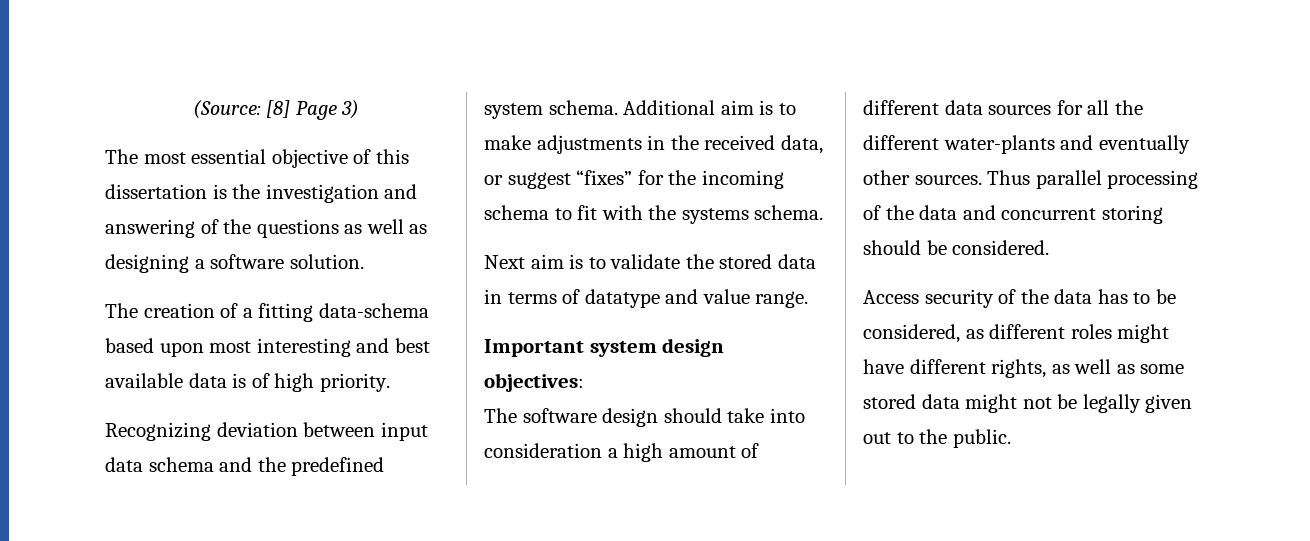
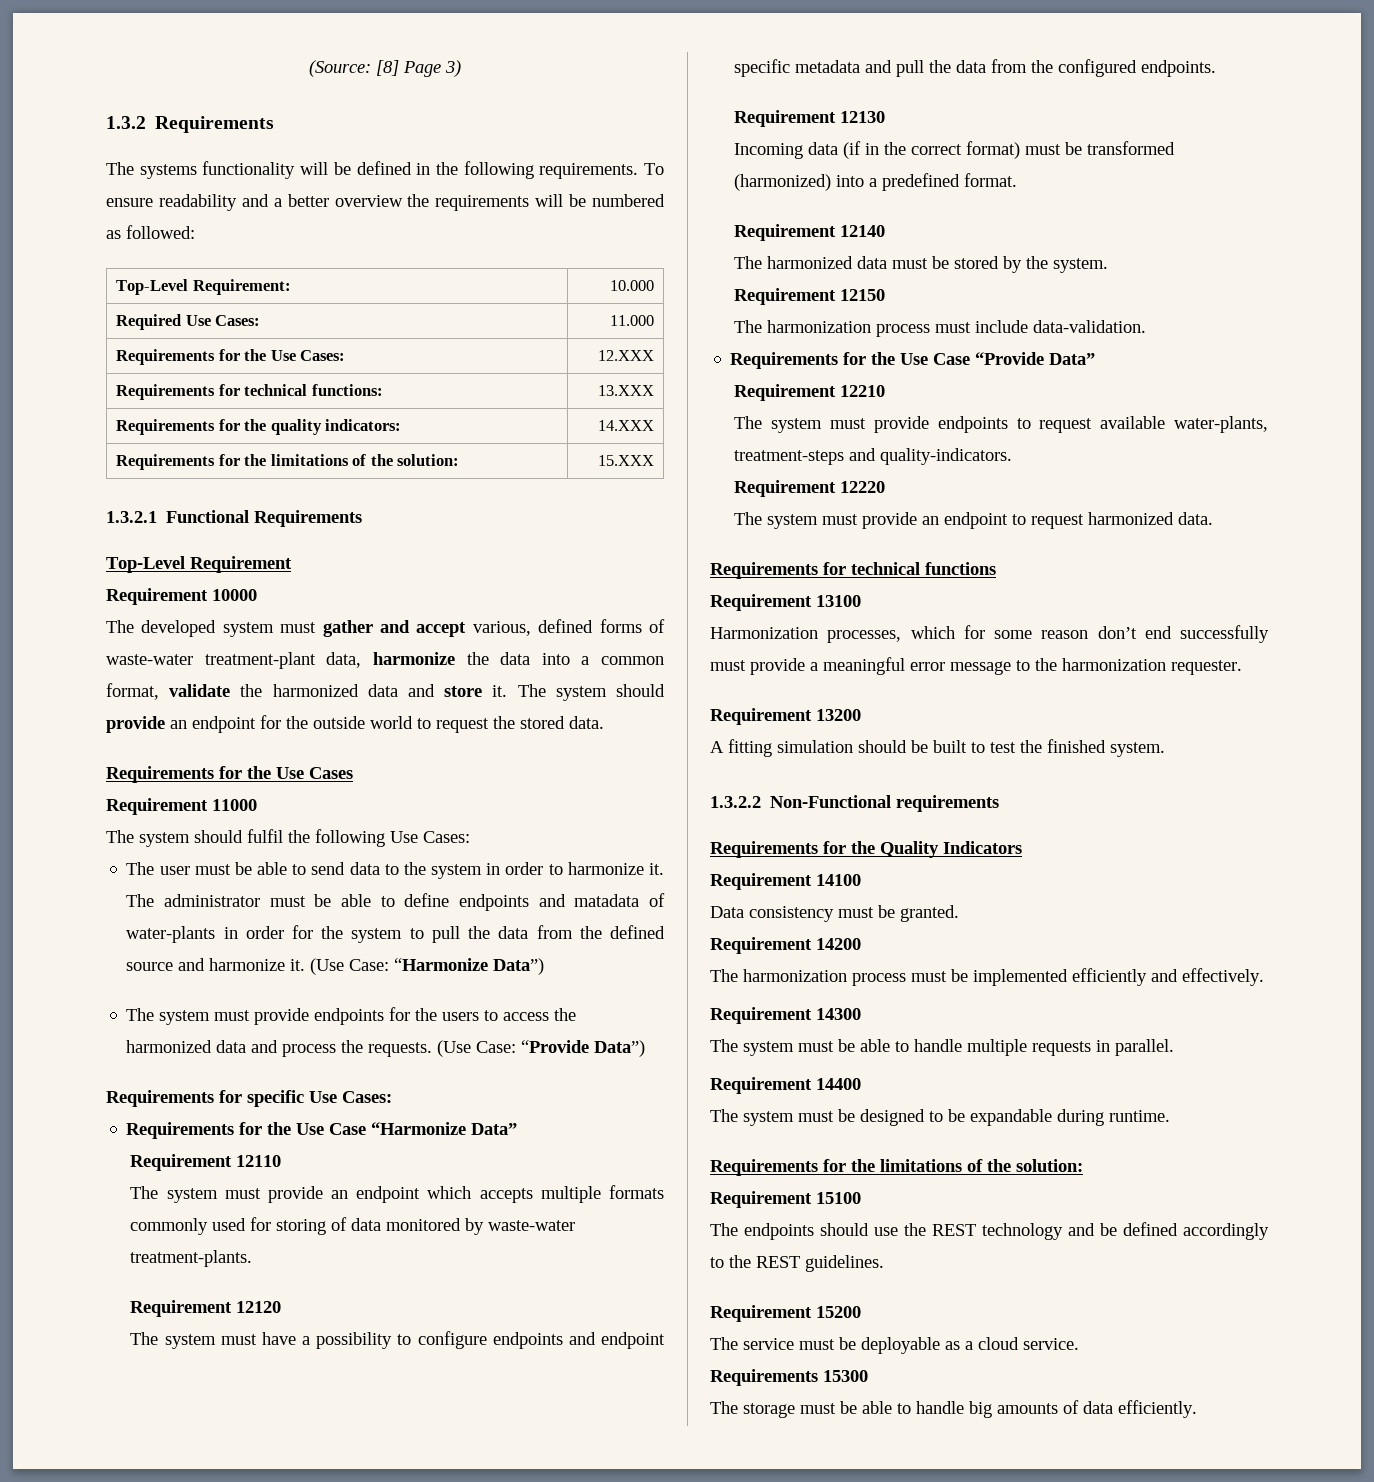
[105,149,409,168] [105,184,418,203] [105,219,428,238] [105,254,364,273] [105,303,429,322] [105,338,430,357] [105,373,390,392] [105,422,428,441] [105,457,385,476] [484,100,796,119] [484,135,823,154] [484,170,784,189] [484,205,824,224] [484,254,816,269] [484,289,809,308] [484,338,725,357] [484,373,584,392] [484,408,805,427] [484,443,760,462] [863,100,1143,115] [863,135,1190,154] [863,170,1199,189] [863,205,1163,224] [863,240,1050,255] [863,289,1176,308] [863,324,1170,343] [863,359,1185,378] [863,394,1193,413] [863,429,1011,448] // The most essential objective of this dissertation is the investigation and answering of the questions as well as designing a software solution. // The creation of a fitting data-schema based upon most interesting and best available data is of high priority. // Recognizing deviation between input data schema and the predefined system schema. Additional aim is to make adjustments in the received data, or suggest “fixes” for the incoming schema to fit with the systems schema. // Next aim is to validate the stored data in terms of datatype and value range. // Important system design objectives: // The software design should take into consideration a high amount of different data sources for all the different water-plants and eventually other sources. Thus parallel processing of the data and concurrent storing should be considered. // Access security of the data has to be considered, as different roles might have different rights, as well as some stored data might not be legally given out to the public. -> [106,116,275,133] [106,161,664,179] [106,194,665,211] [106,225,195,239] [116,279,291,295] [609,280,654,291] [116,314,261,330] [609,315,654,326] [116,349,346,365] [597,350,654,361] [116,384,383,400] [597,385,654,396] [116,419,402,435] [597,420,654,431] [116,454,459,470] [597,455,654,466] [106,510,363,527] [106,556,292,573] [106,588,257,605] [106,619,665,637] [106,652,664,669] [106,683,665,701] [106,715,604,733] [106,766,353,783] [106,798,257,815] [106,829,470,847] [126,862,665,879] [126,893,665,911] [126,925,665,943] [126,958,545,975] [126,1007,577,1025] [126,1040,646,1057] [106,1090,392,1107] [126,1122,518,1139] [130,1154,282,1171] [130,1185,664,1203] [130,1217,576,1235] [130,1250,253,1267] [130,1300,282,1317] [130,1331,666,1349] [734,59,1217,77] [734,110,886,127] [734,141,1176,159] [734,173,1018,191] [734,224,886,241] [734,256,1109,273] [734,288,886,305] [734,320,1147,337] [730,352,1096,369] [734,384,886,401] [734,416,1268,433] [734,448,1013,465] [734,480,886,497] [734,512,1214,529] [710,562,996,579] [710,594,861,611] [710,625,1269,643] [710,657,1242,675] [710,708,861,725] [710,739,1165,757] [710,795,1000,812] [710,841,1022,858] [710,873,861,890] [710,905,959,922] [710,937,861,954] [710,968,1264,986] [710,1007,861,1024] [710,1039,1174,1056] [710,1077,861,1094] [710,1109,1170,1126] [710,1159,1083,1176] [710,1191,861,1208] [710,1222,1269,1240] [710,1255,884,1272] [710,1305,861,1322] [710,1337,1079,1354] [710,1369,868,1386] [710,1400,1197,1418] // 1.3.2 Requirements // The systems functionality will be defined in the following requirements. To ensure readability and a better overview the requirements will be numbered as followed: // Top-Level Requirement: | 10.000 // Required Use Cases: | 11.000 // Requirements for the Use Cases: | 12.XXX // Requirements for technical functions: | 13.XXX // Requirements for the quality indicators: | 14.XXX // Requirements for the limitations of the solution: | 15.XXX // 1.3.2.1 Functional Requirements // Top-Level Requirement // Requirement 10000 // The developed system must gather and accept various, defined forms of waste-water treatment-plant data, harmonize the data into a common format, validate the harmonized data and store it. The system should provide an endpoint for the outside world to request the stored data. // Requirements for the Use Cases // Requirement 11000 // The system should fulfil the following Use Cases: // The user must be able to send data to the system in order to harmonize it. The administrator must be able to define endpoints and matadata of water-plants in order for the system to pull the data from the defined source and harmonize it. (Use Case: “Harmonize Data”) // The system must provide endpoints for the users to access the harmonized data and process the requests. (Use Case: “Provide Data”) // Requirements for specific Use Cases: // Requirements for the Use Case “Harmonize Data” // Requirement 12110 // The system must provide an endpoint which accepts multiple formats commonly used for storing of data monitored by waste-water treatment-plants. // Requirement 12120 // The system must have a possibility to configure endpoints and endpoint specific metadata and pull the data from the configured endpoints. // Requirement 12130 // Incoming data (if in the correct format) must be transformed (harmonized) into a predefined format. // Requirement 12140 // The harmonized data must be stored by the system. // Requirement 12150 // The harmonization process must include data-validation. // Requirements for the Use Case “Provide Data” // Requirement 12210 // The system must provide endpoints to request available water-plants, treatment-steps and quality-indicators. // Requirement 12220 // The system must provide an endpoint to request harmonized data. // Requirements for technical functions // Requirement 13100 // Harmonization processes, which for some reason don’t end successfully must provide a meaningful error message to the harmonization requester. // Requirement 13200 // A fitting simulation should be built to test the finished system. // 1.3.2.2 Non-Functional requirements // Requirements for the Quality Indicators // Requirement 14100 // Data consistency must be granted. // Requirement 14200 // The harmonization process must be implemented efficiently and effectively. // Requirement 14300 // The system must be able to handle multiple requests in parallel. // Requirement 14400 // The system must be designed to be expandable during runtime. // Requirements for the limitations of the solution: // Requirement 15100 // The endpoints should use the REST technology and be defined accordingly to the REST guidelines. // Requirement 15200 // The service must be deployable as a cloud service. // Requirements 15300 // The storage must be able to handle big amounts of data efficiently.

